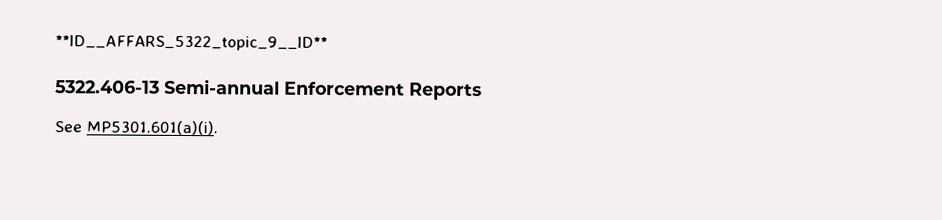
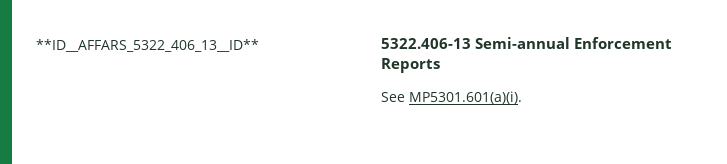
[55,35,328,51] **ID__AFFARS_5322_topic_9__ID** -> [36,39,259,52] **ID__AFFARS_5322_406_13__ID**

